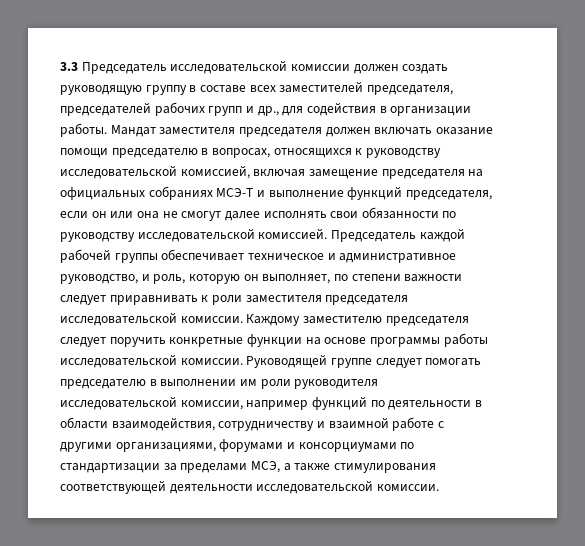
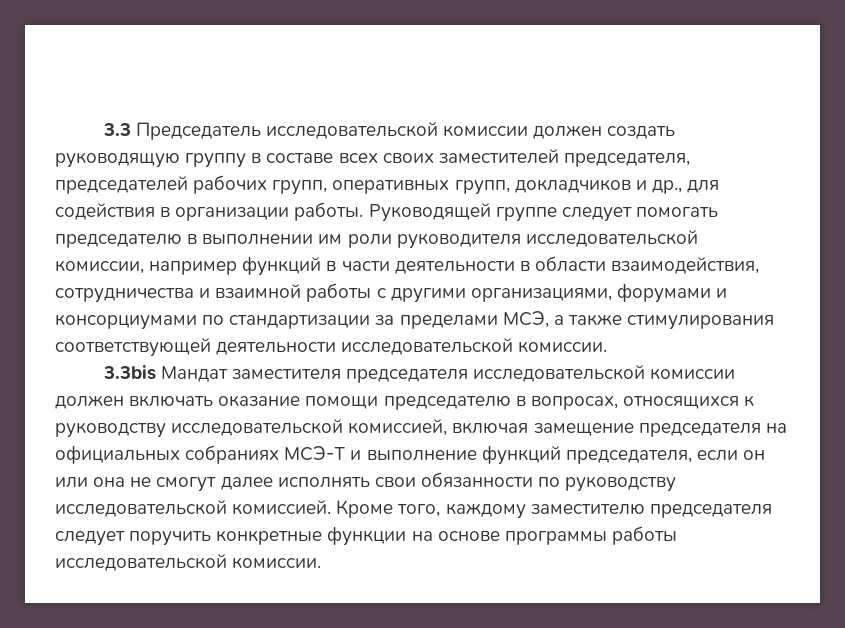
(276, 88) none -> [382,153,434,163] своих
[208,106,243,116] групп -> [272,179,631,195] групп, оперативных групп, докладчиков
(107, 130) none -> [368,203,718,222] [55,230,698,249] [55,256,760,276] [55,283,728,303] [55,311,775,330] [55,338,608,357] [102,365,156,380] Руководящей группе следует помогать председателю в выполнении им роли руководителя исследовательской комиссии, например функций в части деятельности в области взаимодействия, сотрудничества и взаимной работы с другими организациями, форумами и консорциумами по стандартизации за пределами МСЭ, а также стимулирования соответствующей деятельности исследовательской комиссии. // 3.3bis
(322, 132) none -> [473,365,736,382] исследовательской комиссии
[330,228,465,242] [60,249,457,263] [60,274,463,284] [60,295,409,305] [60,312,301,326] Председатель каждой рабочей группы обеспечивает техническое и административное руководство, и роль, которую он выполняет, по степени важности следует приравнивать к роли заместителя председателя исследовательской комиссии. Каждому -> [336,500,526,519] Кроме того, каждому
[246,354,482,368] [60,379,379,389] [60,396,482,410] [60,417,444,431] [60,439,415,452] [60,461,436,473] [60,480,439,494] Руководящей группе следует помогать председателю в выполнении им роли руководителя исследовательской комиссии, например функций по деятельности в области взаимодействия, сотрудничеству и взаимной работе с другими организациями, форумами и консорциумами по стандартизации за пределами МСЭ, а также стимулирования соответствующей деятельности исследовательской комиссии. -> (322, 563) none

